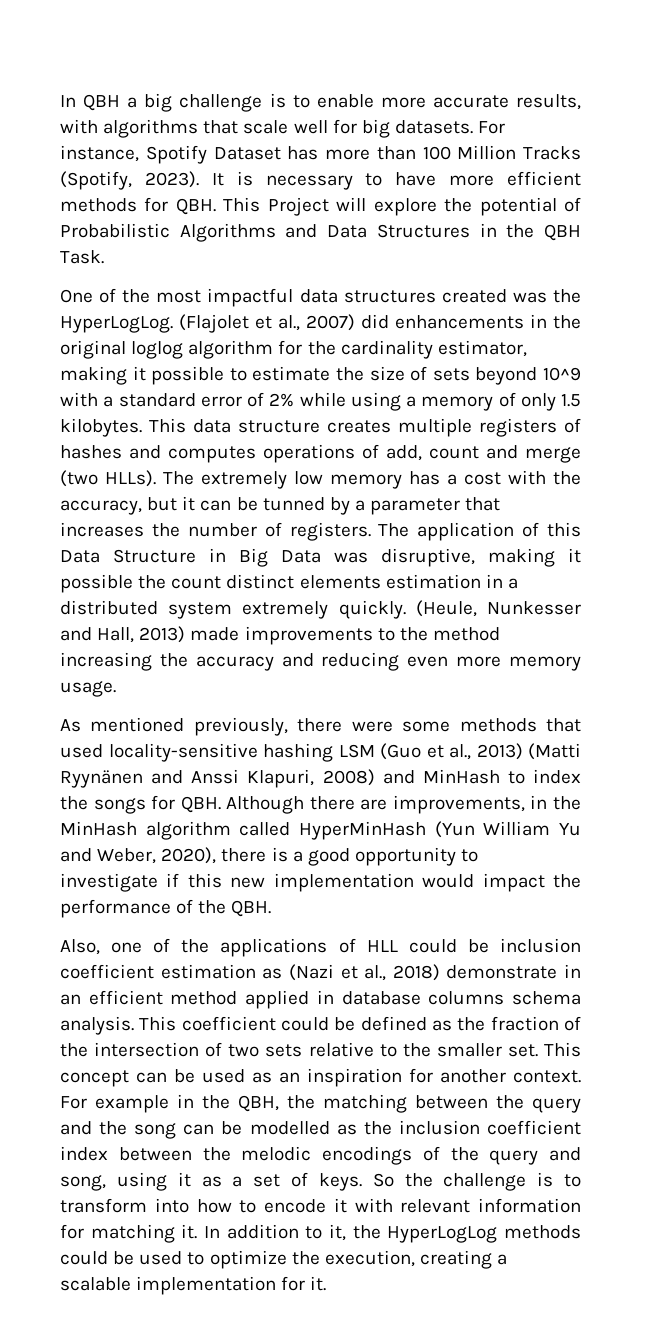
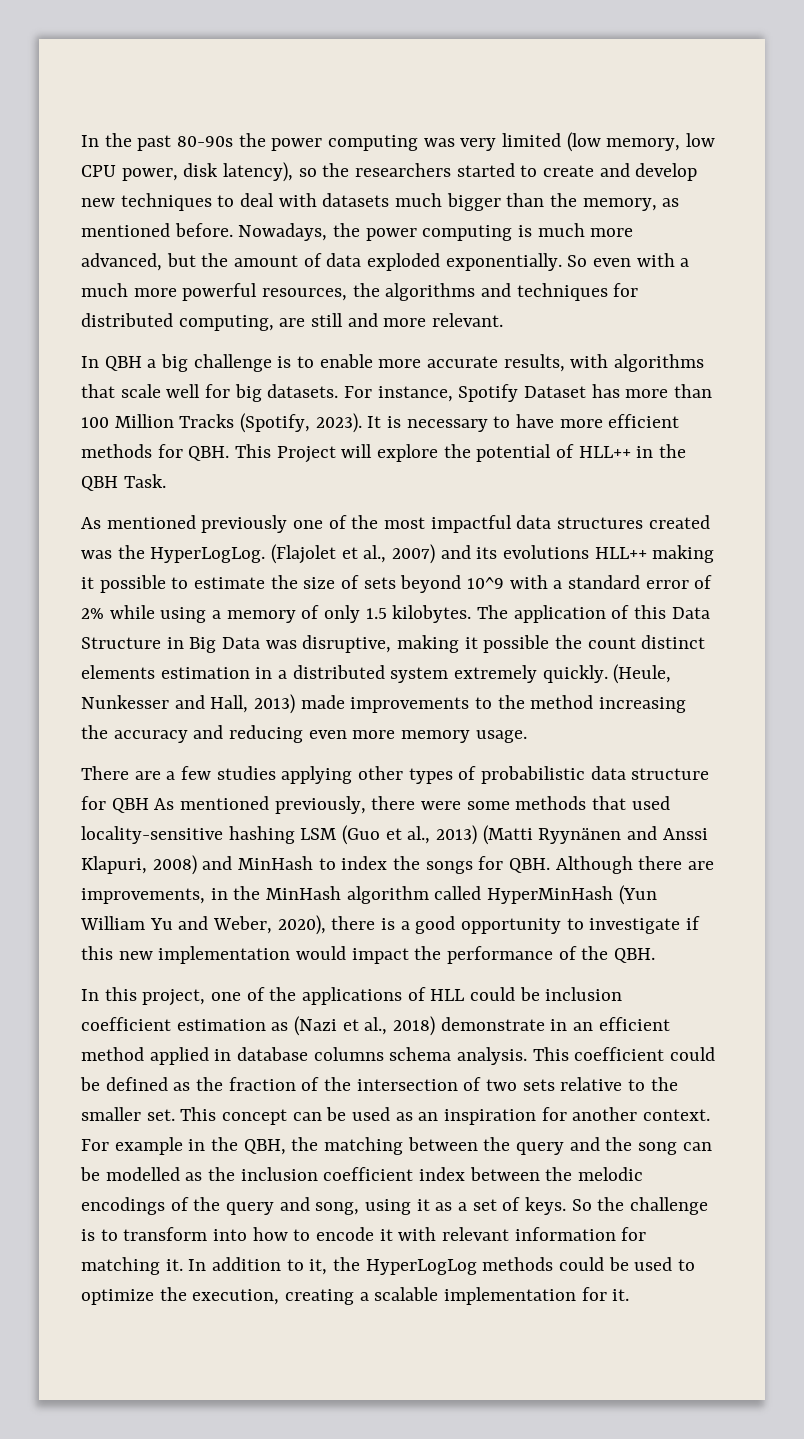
[60,95,76,107] In -> [81,132,716,152] [81,162,698,182] [81,193,680,211] [81,223,634,241] [81,253,690,271] [81,283,639,301] [81,313,504,331] [81,356,99,368] In the past 80-90s the power computing was very limited (low memory, low CPU power, disk latency), so the researchers started to create and develop new techniques to deal with datasets much bigger than the memory, as mentioned before. Nowadays, the power computing is much more advanced, but the amount of data exploded exponentially. So even with a much more powerful resources, the algorithms and techniques for distributed computing, are still and more relevant. // In
[60,223,470,242] Probabilistic Algorithms and Data Structures -> [578,446,631,458] HLL++
[60,289,93,303] One -> [81,515,324,533] As mentioned previously one
[361,314,581,329] [60,340,527,359] did enhancements in the original loglog algorithm for the cardinality estimator, -> [440,545,647,559] and its evolutions HLL++
[149,418,581,437] [60,444,581,463] [60,470,581,489] [60,496,501,515] [60,522,371,541] This data structure creates multiple registers of hashes and computes operations of add, count and merge (two HLLs). The extremely low memory has a cost with the accuracy, but it can be tunned by a parameter that increases the number of registers. -> (472, 614) none
(116, 689) none -> [81,766,710,784] [81,796,149,813] There are a few studies applying other types of probabilistic data structure for QBH
[60,939,100,955] Also, -> [81,987,206,1006] In this project,

